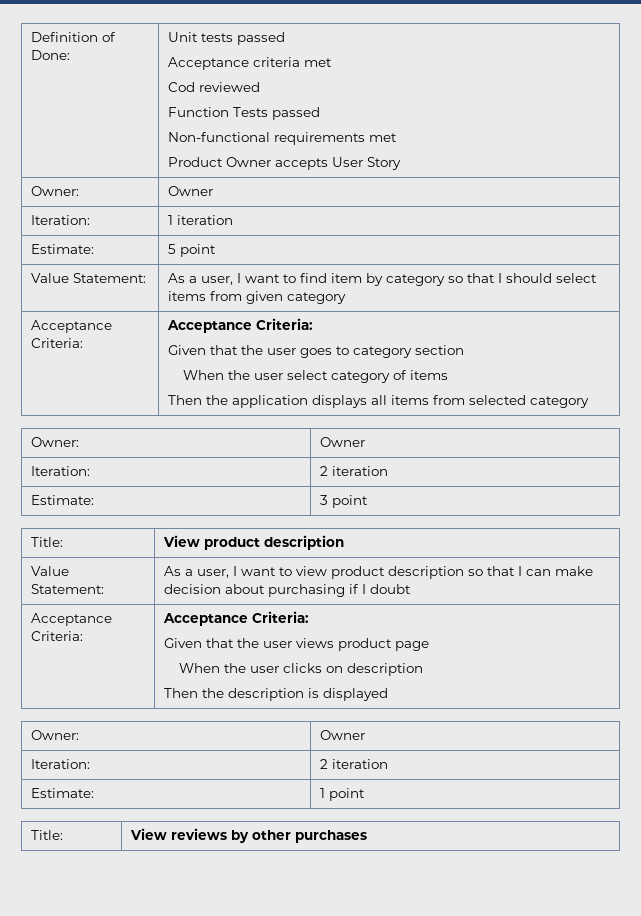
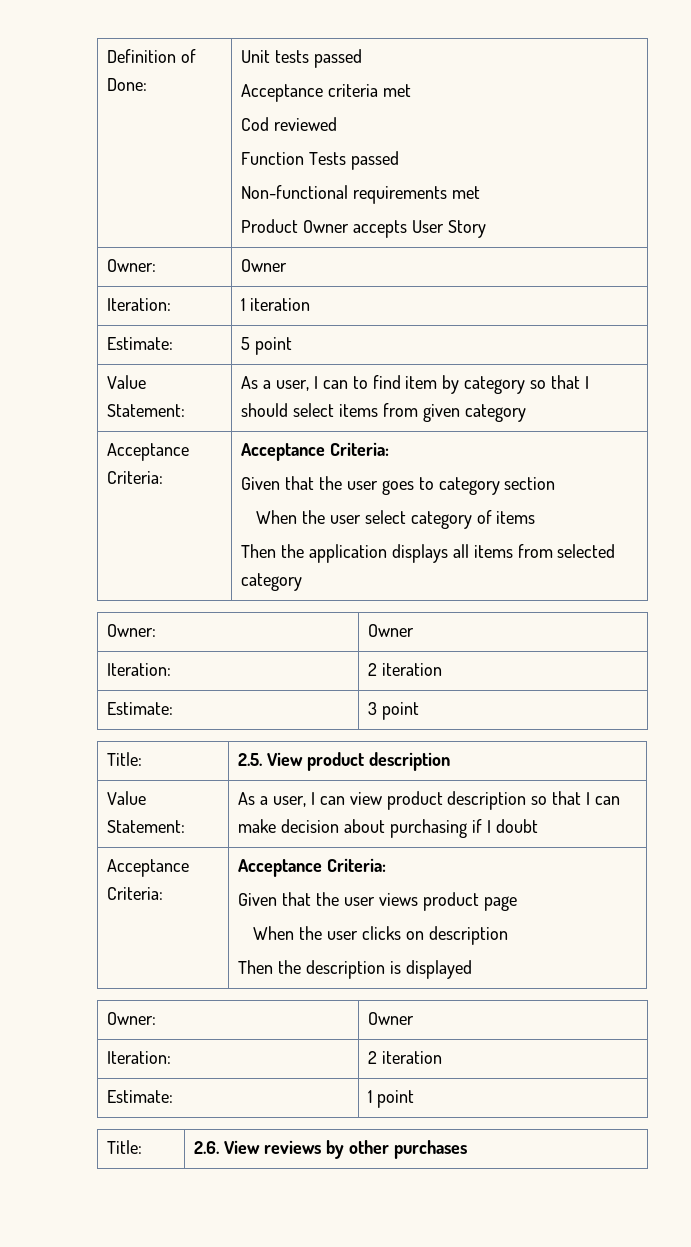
[244,274,280,283] want -> [322,380,348,389] can
(63, 542) none -> [238,753,263,766] 2.5.
[240,567,292,576] want to -> [319,796,345,805] can
(63, 835) none -> [194,1141,220,1154] 2.6.

